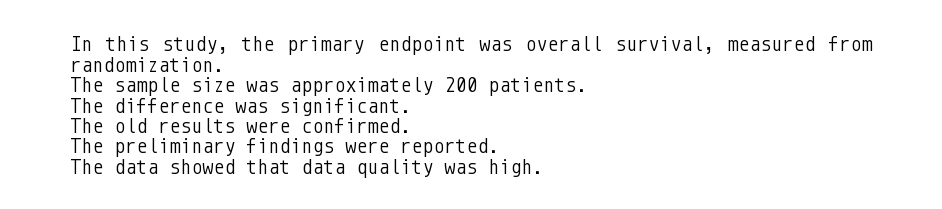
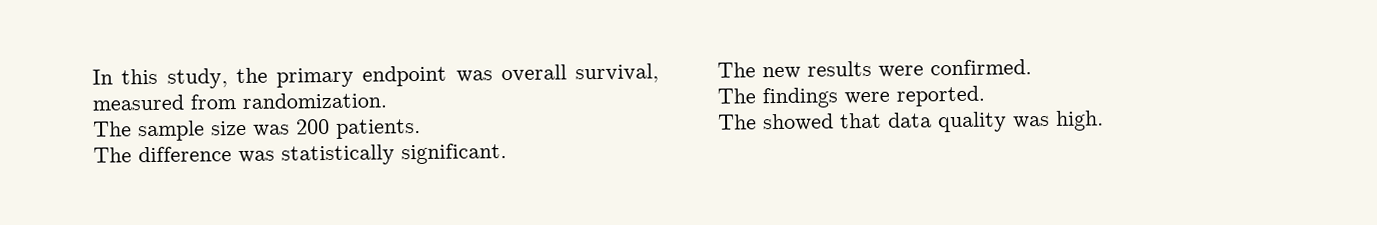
[290,77,433,96] approximately -> (290, 130) none
(268, 107) none -> [281,144,395,166] statistically
[114,118,147,133] old -> [762,66,801,80] new
[114,138,235,157] preliminary -> (756, 96) none
[114,159,158,174] data -> (757, 122) none

